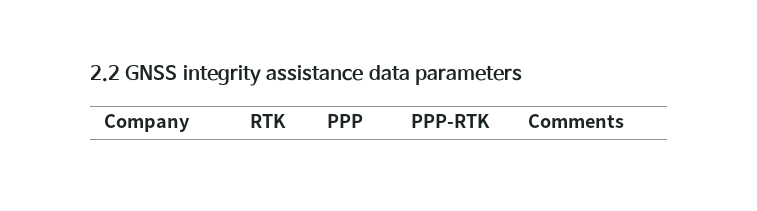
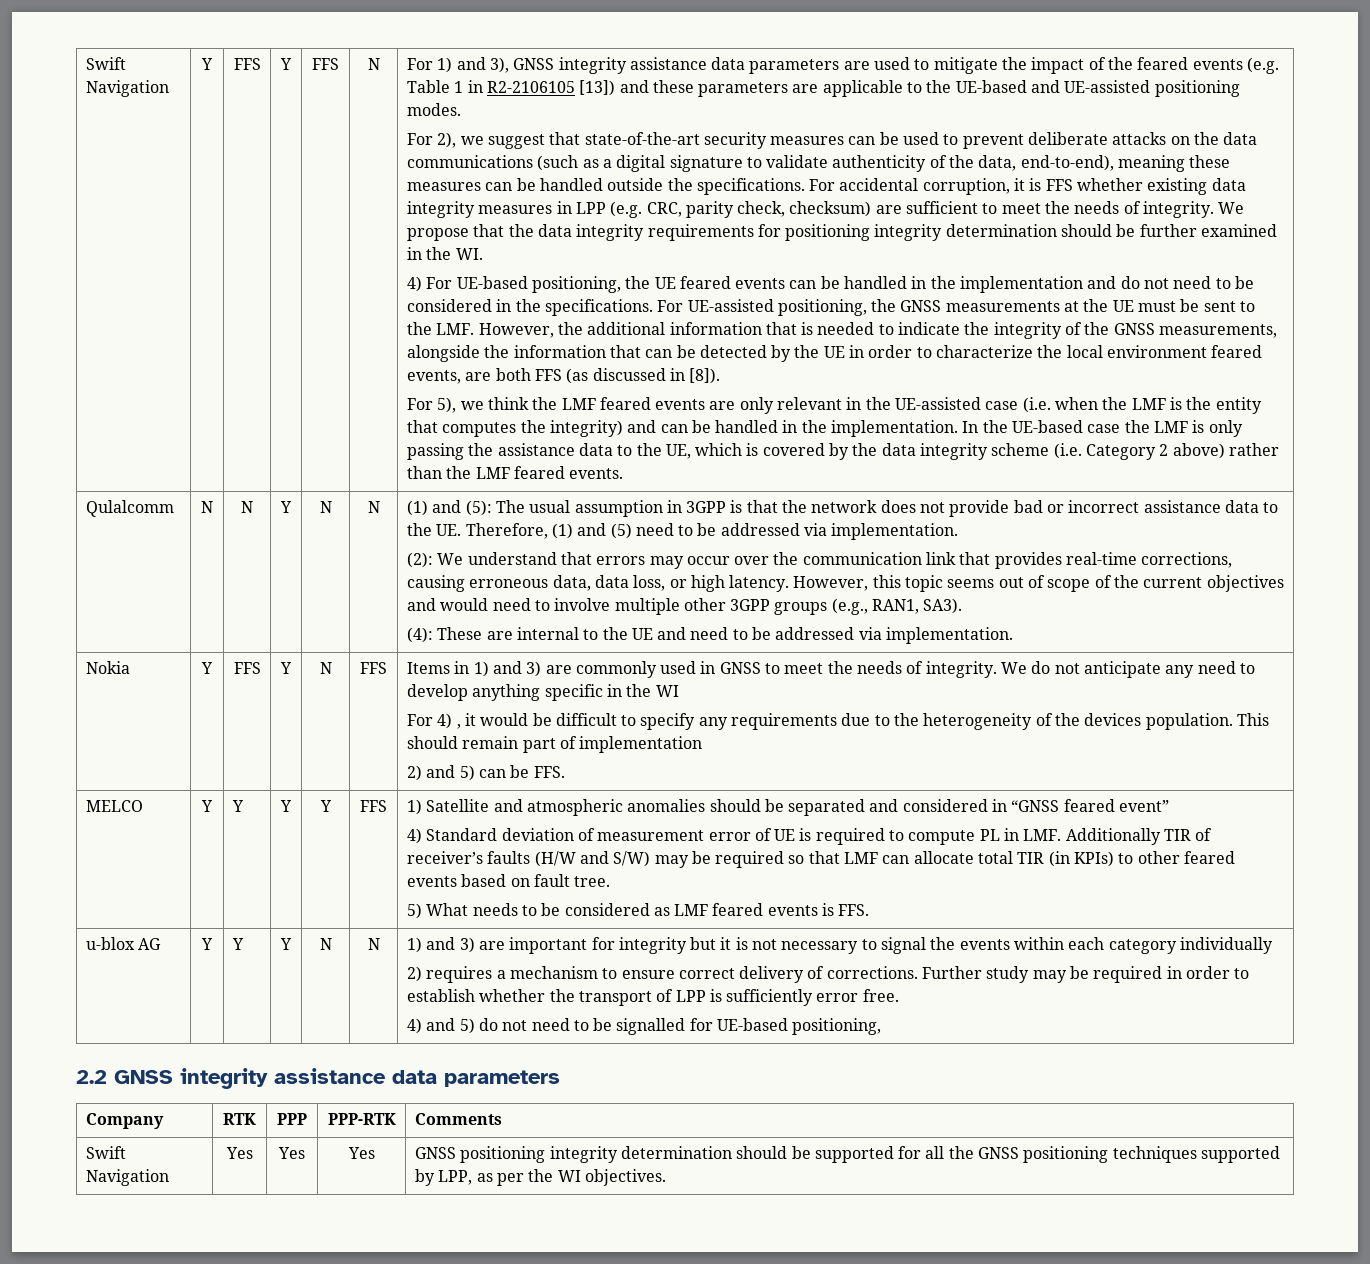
(90, 73) none -> [85,57,126,70] [85,80,169,97] [201,58,213,70] [233,58,261,70] [280,58,292,70] [312,58,339,70] [367,58,380,70] [406,57,1279,74] [406,80,1240,97] [406,103,461,116] [406,132,1258,149] [406,155,1231,172] [406,178,1246,195] [406,201,1245,218] [406,224,1278,241] [406,247,483,260] [406,276,1254,293] [406,299,1256,316] [406,322,1278,339] [406,345,1263,362] [406,368,721,384] [406,397,1262,414] [406,420,1243,437] [406,443,1279,460] [406,466,624,479] [85,500,174,517] [201,501,213,513] [241,501,253,513] [280,501,292,513] [319,501,332,513] [367,501,380,513] [406,500,1279,517] [406,523,959,540] [406,552,1233,569] [406,575,1284,592] [406,598,963,615] [406,627,1014,644] [85,661,130,674] [201,662,213,674] [233,662,261,674] [280,662,292,674] [319,662,332,674] [360,662,387,674] [406,661,1255,678] [406,684,679,701] [406,713,1269,730] [406,736,703,753] [406,765,565,781] [85,800,143,812] [201,800,213,812] [231,800,244,812] [280,800,292,812] [319,800,332,812] [360,800,387,812] [406,799,1170,816] [406,828,1213,845] [406,851,1235,868] [406,874,611,887] [406,903,870,919] [85,937,162,950] [201,938,213,950] [231,938,244,950] [280,938,292,950] [319,938,332,950] [367,938,380,950] [406,937,1273,954] [406,966,1250,983] [406,989,899,1006] [406,1018,882,1035] Swift Navigation | Y | FFS | Y | FFS | N | For 1) and 3), GNSS integrity assistance data parameters are used to mitigate the impact of the feared events (e.g. Table 1 in R2-2106105 [13]) and these parameters are applicable to the UE-based and UE-assisted positioning modes. // For 2), we suggest that state-of-the-art security measures can be used to prevent deliberate attacks on the data communications (such as a digital signature to validate authenticity of the data, end-to-end), meaning these measures can be handled outside the specifications. For accidental corruption, it is FFS whether existing data integrity measures in LPP (e.g. CRC, parity check, checksum) are sufficient to meet the needs of integrity. We propose that the data integrity requirements for positioning integrity determination should be further examined in the WI. // 4) For UE-based positioning, the UE feared events can be handled in the implementation and do not need to be considered in the specifications. For UE-assisted positioning, the GNSS measurements at the UE must be sent to the LMF. However, the additional information that is needed to indicate the integrity of the GNSS measurements, alongside the information that can be detected by the UE in order to characterize the local environment feared events, are both FFS (as discussed in [8]). // For 5), we think the LMF feared events are only relevant in the UE-assisted case (i.e. when the LMF is the entity that computes the integrity) and can be handled in the implementation. In the UE-based case the LMF is only passing the assistance data to the UE, which is covered by the data integrity scheme (i.e. Category 2 above) rather than the LMF feared events. // Qulalcomm | N | N | Y | N | N | (1) and (5): The usual assumption in 3GPP is that the network does not provide bad or incorrect assistance data to the UE. Therefore, (1) and (5) need to be addressed via implementation. // (2): We understand that errors may occur over the communication link that provides real-time corrections, causing erroneous data, data loss, or high latency. However, this topic seems out of scope of the current objectives and would need to involve multiple other 3GPP groups (e.g., RAN1, SA3). // (4): These are internal to the UE and need to be addressed via implementation. // Nokia | Y | FFS | Y | N | FFS | Items in 1) and 3) are commonly used in GNSS to meet the needs of integrity. We do not anticipate any need to develop anything specific in the WI // For 4) , it would be difficult to specify any requirements due to the heterogeneity of the devices population. This should remain part of implementation // 2) and 5) can be FFS. // MELCO | Y | Y | Y | Y | FFS | 1) Satellite and atmospheric anomalies should be separated and considered in “GNSS feared event” // 4) Standard deviation of measurement error of UE is required to compute PL in LMF. Additionally TIR of receiver’s faults (H/W and S/W) may be required so that LMF can allocate total TIR (in KPIs) to other feared events based on fault tree. // 5) What needs to be considered as LMF feared events is FFS. // u-blox AG | Y | Y | Y | N | N | 1) and 3) are important for integrity but it is not necessary to signal the events within each category individually // 2) requires a mechanism to ensure correct delivery of corrections. Further study may be required in order to establish whether the transport of LPP is sufficiently error free. // 4) and 5) do not need to be signalled for UE-based positioning, //
(624, 121) none -> [85,1146,126,1159] [85,1169,169,1186] [225,1147,253,1159] [278,1147,305,1159] [347,1147,375,1159] [414,1146,1281,1163] [414,1169,666,1186] // Swift Navigation | Yes | Yes | Yes | GNSS positioning integrity determination should be supported for all the GNSS positioning techniques supported by LPP, as per the WI objectives.

